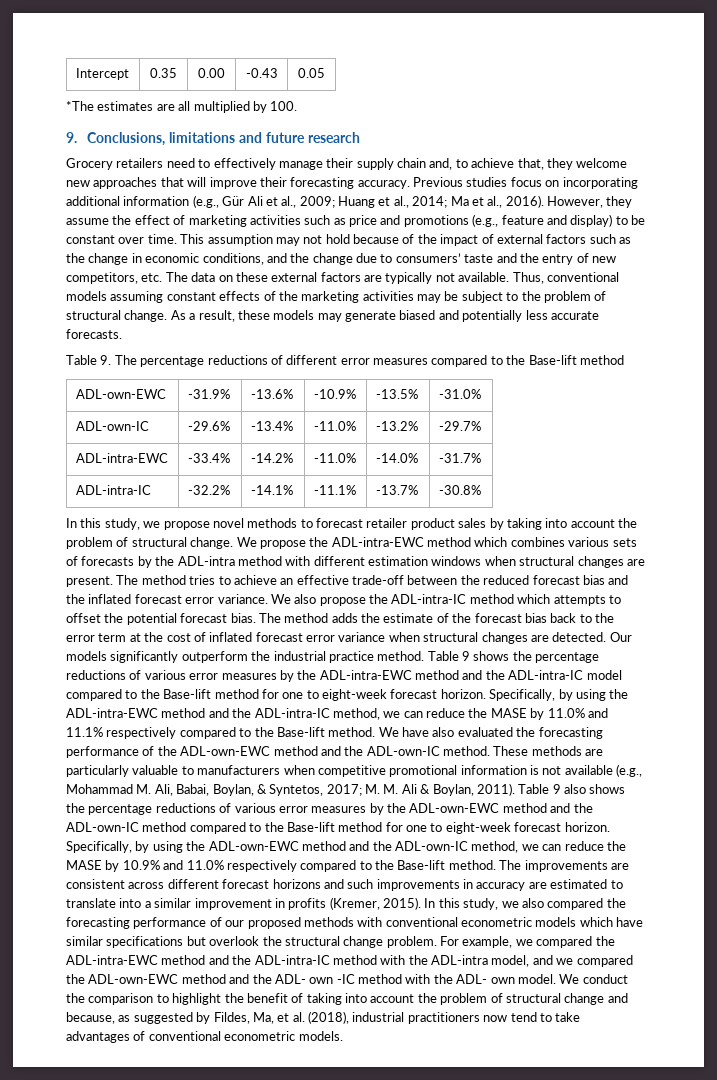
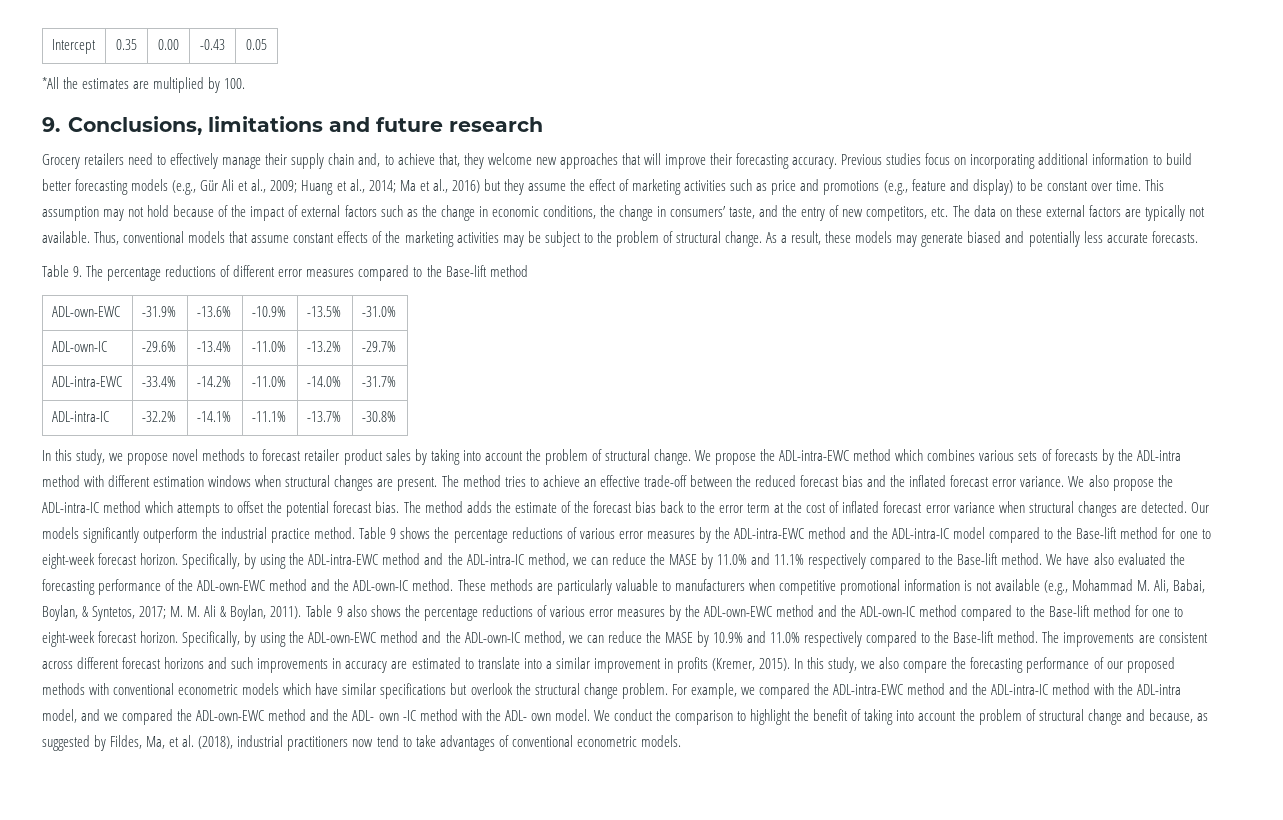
[66,101,94,111] *The -> [42,77,79,89] *All the
[178,101,191,111] all -> (150, 85) none
(190, 201) none -> [1152,153,1192,165] [42,179,169,195] to build better forecasting models
[505,195,603,208] 2016). However, -> [451,179,501,193] 2016) but
[266,253,494,265] and the change due to consumers’ taste -> [599,205,756,221] the change in consumers’ taste,
[110,291,164,303] assuming -> [229,231,290,243] that assume
[547,898,604,910] compared -> [903,661,948,673] compare

